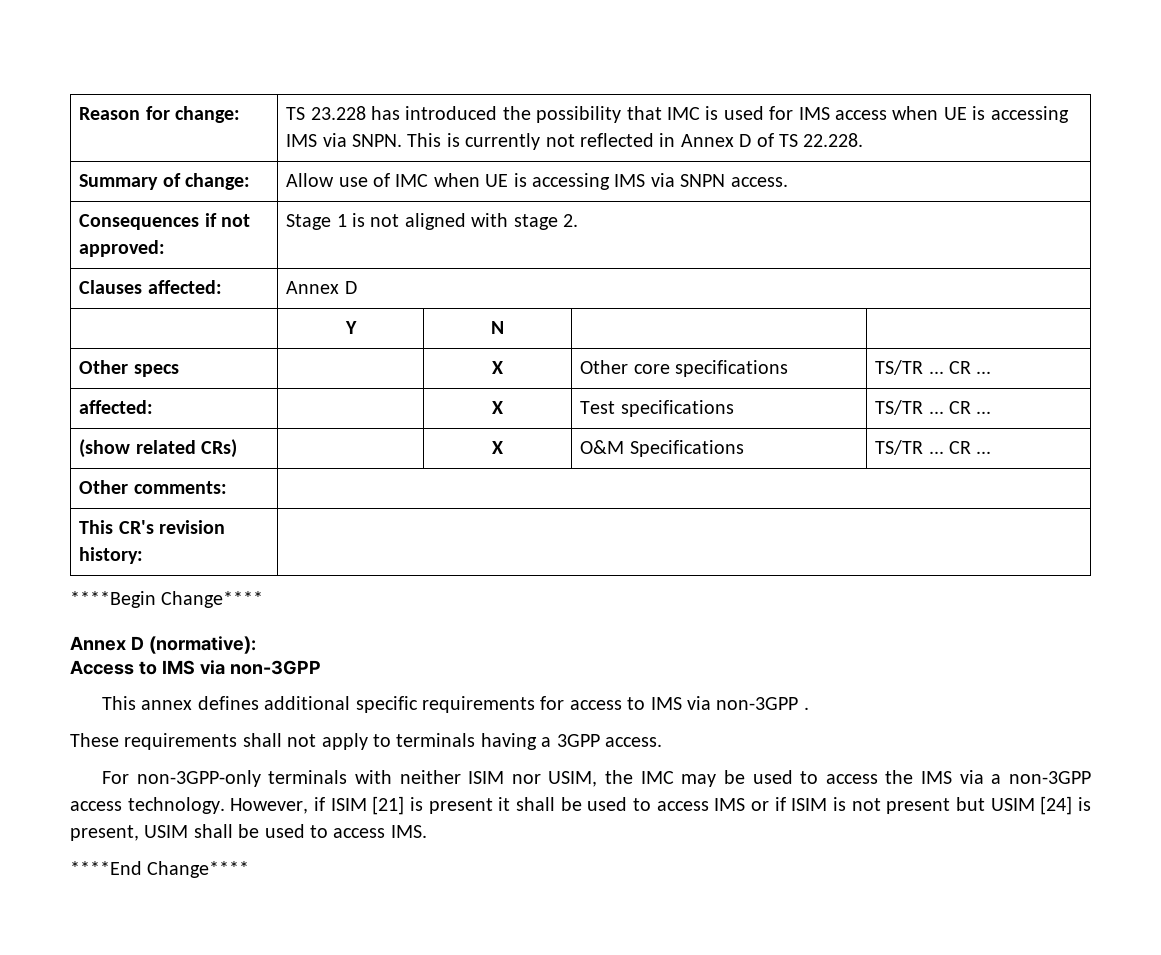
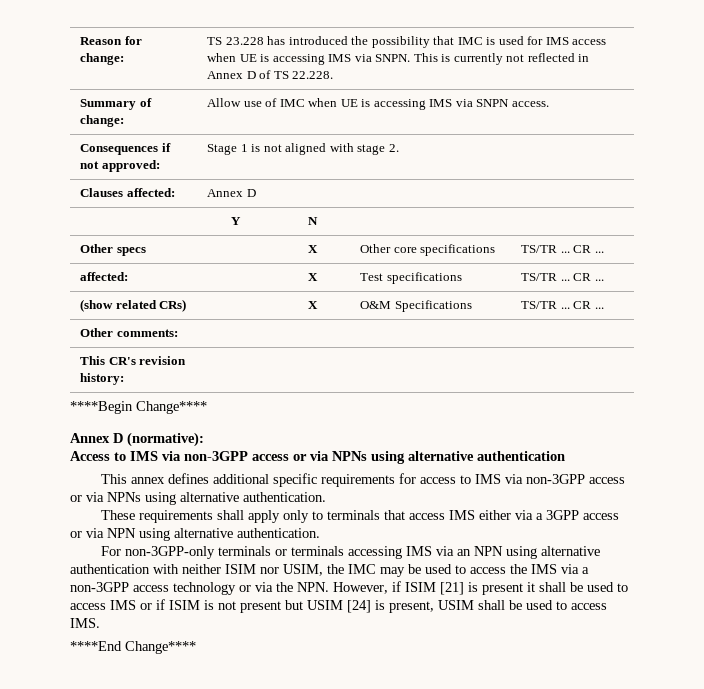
(321, 667) none -> [252,451,565,464] access or via NPNs using alternative authentication
[803,707,809,710] [70,733,662,750] [102,770,348,787] . // These requirements shall not apply to terminals having a 3GPP access. // For non-3GPP-only terminals -> [589,477,626,484] [70,492,326,505] [101,510,620,523] [70,528,320,541] [101,546,601,559] [70,564,150,574] access or via NPNs using alternative authentication. // These requirements shall apply only to terminals that access IMS either via a 3GPP access or via NPN using alternative authentication. // For non-3GPP-only terminals or terminals accessing IMS via an NPN using alternative authentication
[127,797,225,814] technology. -> [173,582,329,595] technology or via the NPN.

